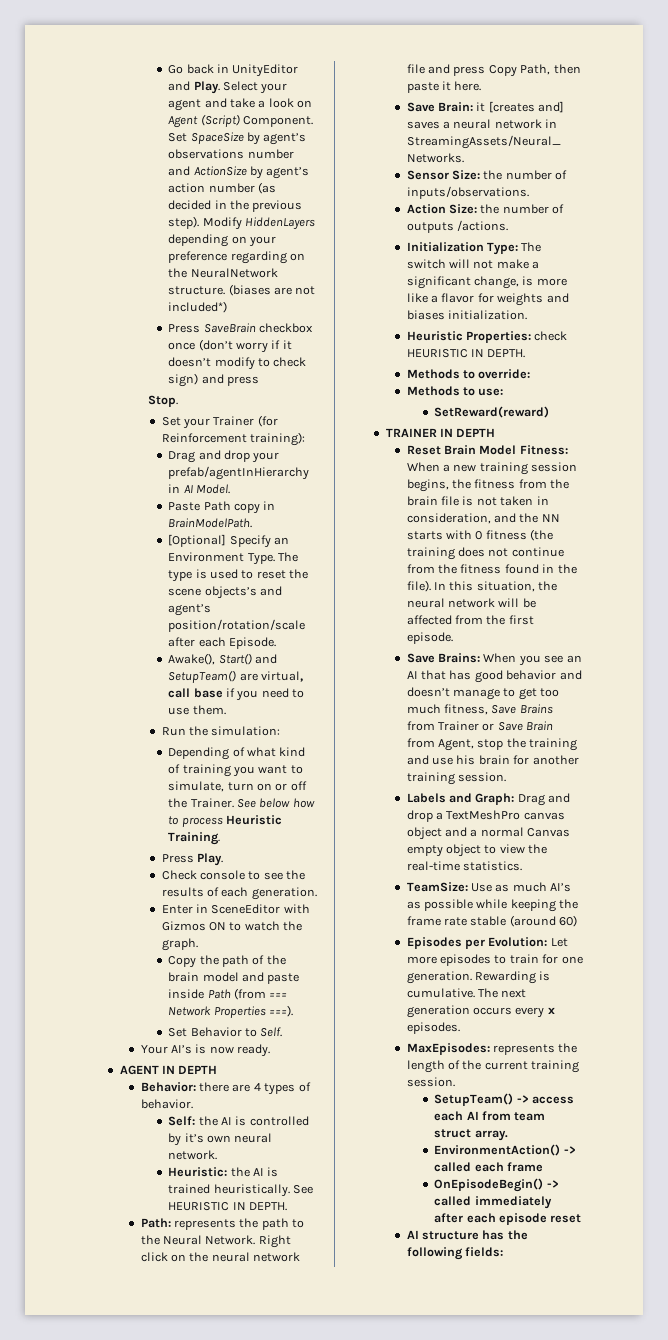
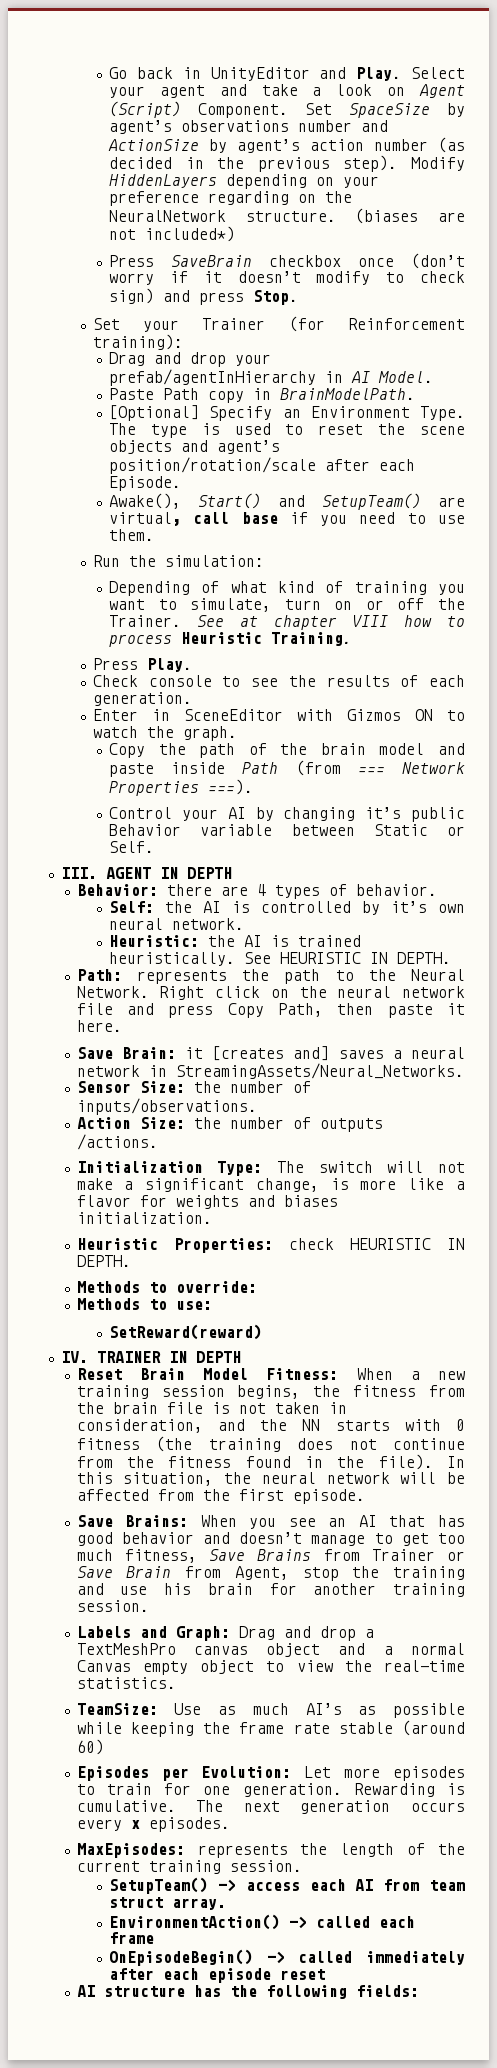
(260, 381) // -> (245, 298) none
[204,586,257,599] objects’s -> [109,440,173,454] objects
[259,798,291,808] below -> [239,615,389,630] at chapter VIII
[168,1027,283,1037] [140,1044,271,1057] Set Behavior to Self. // Your AI’s is now ready. // -> [109,807,465,822] [109,824,465,836] [109,841,155,853] [60,867,97,879] Control your AI by changing it’s public Behavior variable between Static or Self. // III.
(550, 412) none -> [60,1351,88,1363] IV.

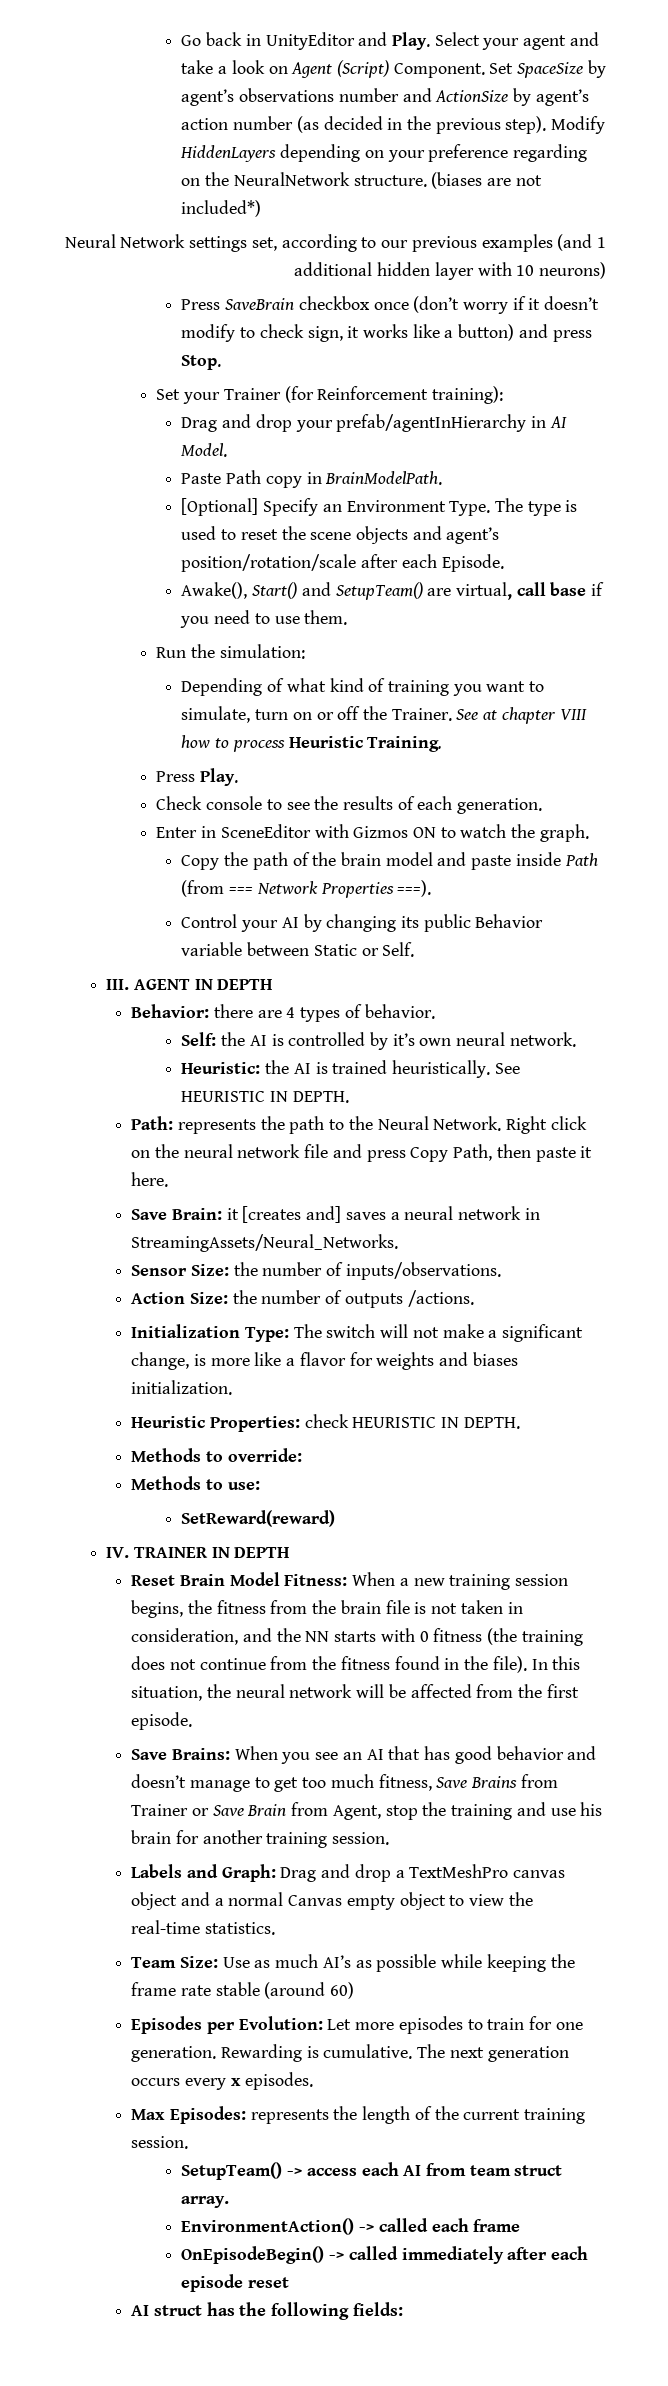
(236, 234) none -> [64,234,607,252] [294,262,607,280] // Neural Network settings set, according to our previous examples (and 1 additional hidden layer with 10 neurons)
[109,288,155,304] sign) -> [307,324,515,342] sign, it works like a button)
[365,807,402,819] it’s -> [400,916,419,928] its
[76,1703,158,1715] TeamSize: -> [131,1956,219,1968] Team Size:
[76,1843,185,1858] MaxEpisodes: -> [131,2106,247,2124] Max Episodes:
[103,1986,185,1997] structure -> [154,2305,203,2316] struct

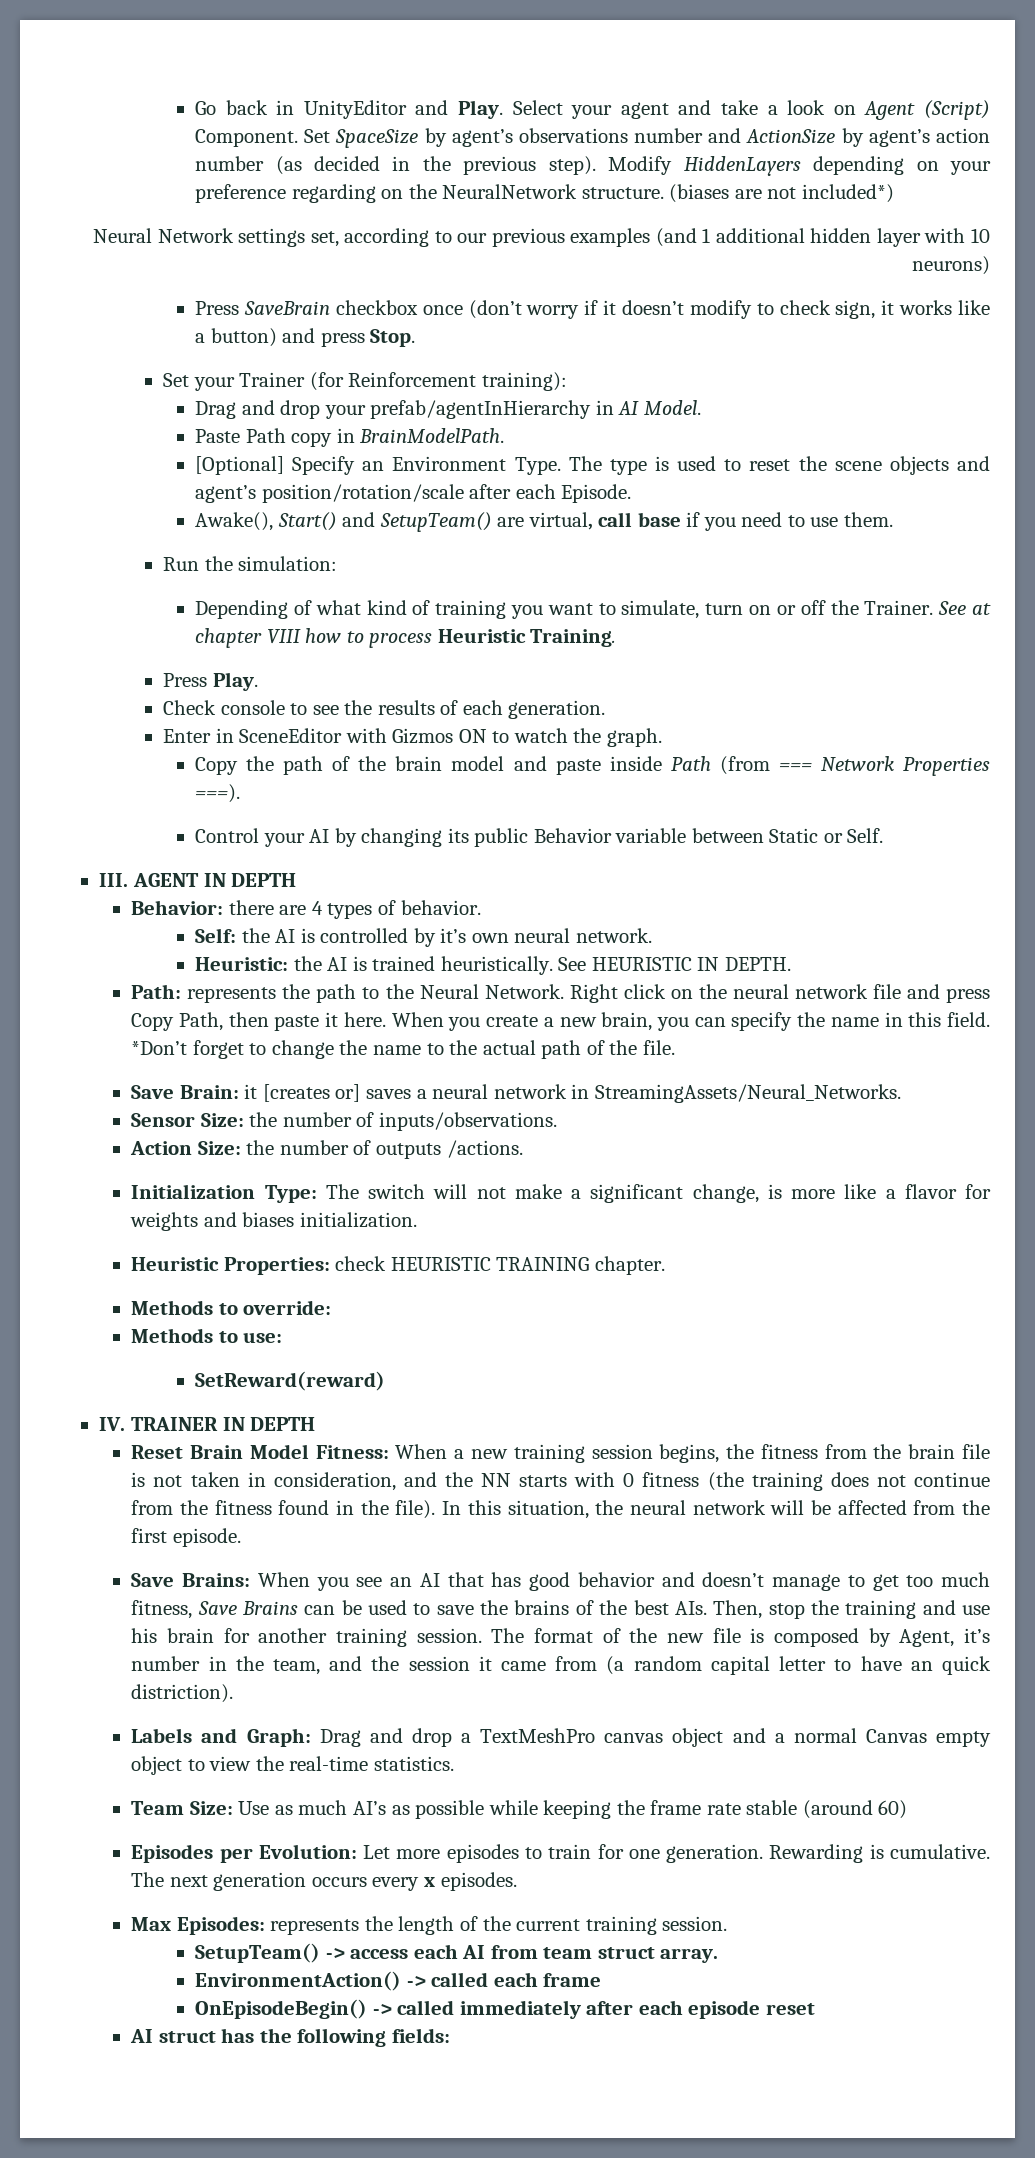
(169, 1179) none -> [391,1012,991,1031] [131,1040,675,1059] When you create a new brain, you can specify the name in this field. *Don’t forget to change the name to the actual path of the file.
[306,1206,342,1223] and] -> [335,1084,361,1102] or]
[441,1417,520,1429] IN DEPTH. -> [496,1256,665,1275] TRAINING chapter.
[520,1774,558,1788] [131,1802,381,1820] from Trainer or Save Brain from Agent, -> [304,1600,763,1619] can be used to save the brains of the best AIs. Then,
(390, 1838) none -> [491,1628,991,1647] [131,1656,992,1675] [131,1684,234,1703] The format of the new file is composed by Agent, it’s number in the team, and the session it came from (a random capital letter to have an quick distriction).

